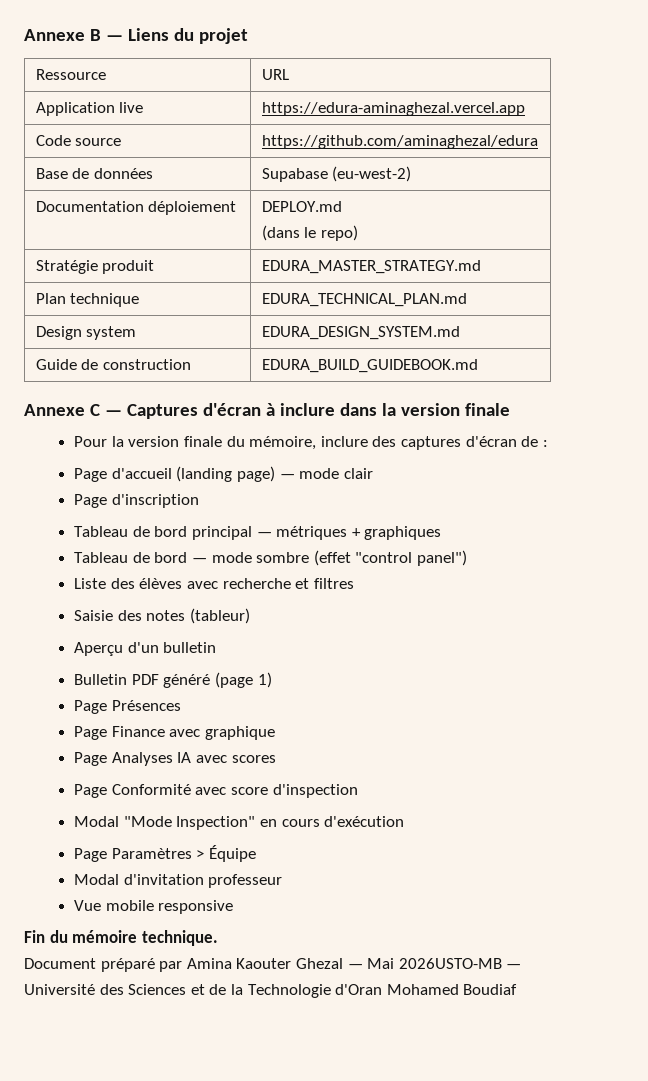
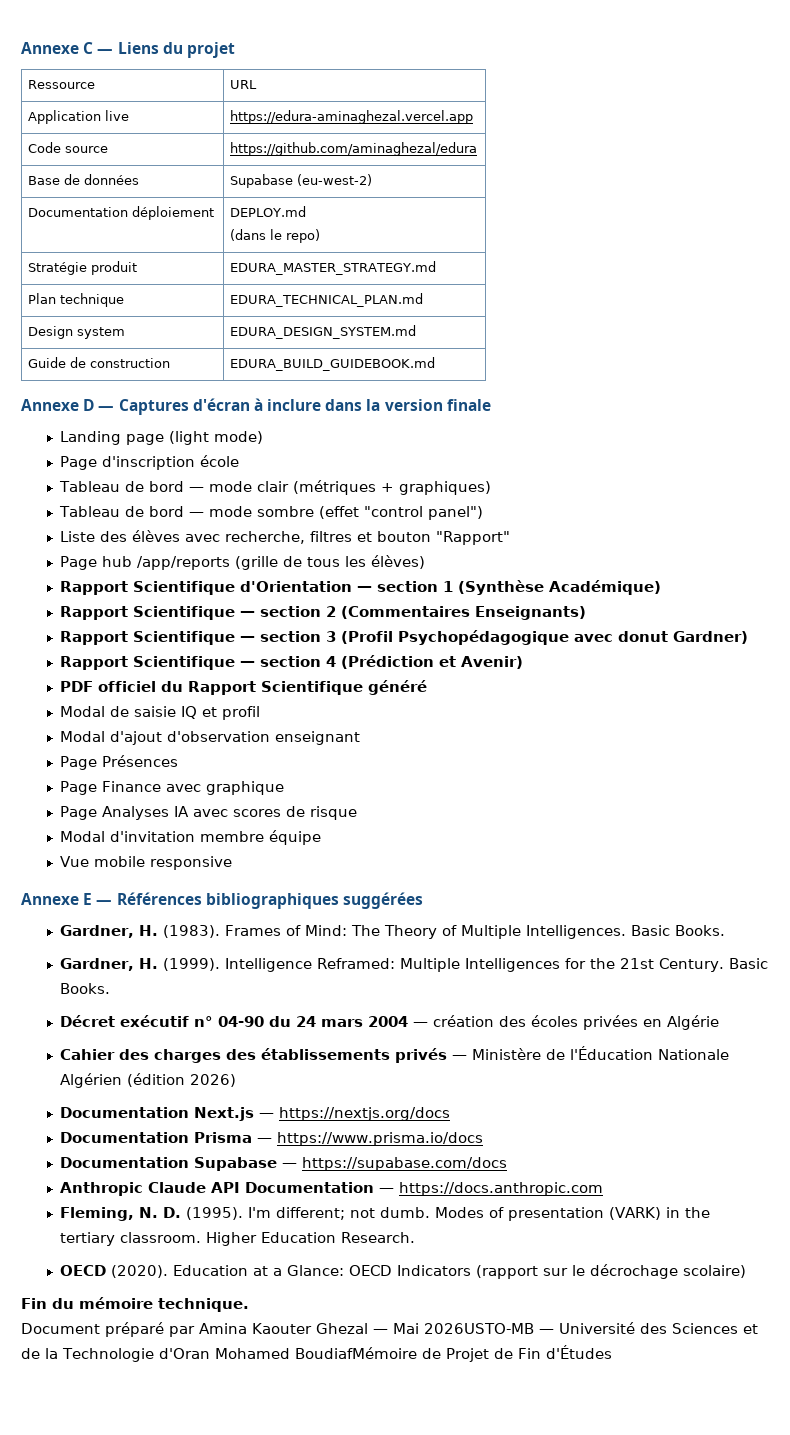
[24,29,101,41] Annexe B -> [21,42,94,54] Annexe C
[89,404,100,416] C -> [83,399,95,411] D
[74,436,548,450] [74,466,373,482] Pour la version finale du mémoire, inclure des captures d'écran de : // Page d'accueil (landing page) — mode clair -> [60,431,264,445] Landing page (light mode)
[74,526,442,540] // Tableau de bord principal — métriques + graphiques -> [200,455,240,467] [59,480,492,495] école // Tableau de bord — mode clair (métriques + graphiques)
[222,578,354,589] [74,608,251,624] [74,642,217,656] [74,672,272,688] recherche et filtres // Saisie des notes (tableur) // Aperçu d'un bulletin // Bulletin PDF généré (page 1) -> [225,531,511,545] [60,555,426,570] [60,580,662,595] [60,606,587,620] [60,630,749,645] [60,655,524,670] [60,680,428,695] [60,706,261,720] [60,731,361,745] recherche, filtres et bouton "Rapport" // Page hub /app/reports (grille de tous les élèves) // Rapport Scientifique d'Orientation — section 1 (Synthèse Académique) // Rapport Scientifique — section 2 (Commentaires Enseignants) // Rapport Scientifique — section 3 (Profil Psychopédagogique avec donut Gardner) // Rapport Scientifique — section 4 (Prédiction et Avenir) // PDF officiel du Rapport Scientifique généré // Modal de saisie IQ et profil // Modal d'ajout d'observation enseignant
[74,784,358,798] [74,816,405,830] [74,845,257,862] // Page Conformité avec score d'inspection // Modal "Mode Inspection" en cours d'exécution // Page Paramètres > Équipe -> [286,806,358,820] de risque
[208,874,283,888] professeur -> [200,830,322,845] membre équipe
(234, 907) none -> [21,892,423,909] [60,925,726,939] [60,958,769,972] [60,983,111,994] [60,1015,720,1030] [60,1046,730,1063] [60,1073,237,1088] [60,1107,451,1121] [60,1132,484,1146] [60,1157,508,1171] [60,1182,604,1196] [60,1207,711,1221] [60,1232,416,1246] [60,1264,747,1279] // Annexe E — Références bibliographiques suggérées // Gardner, H. (1983). Frames of Mind: The Theory of Multiple Intelligences. Basic Books. // Gardner, H. (1999). Intelligence Reframed: Multiple Intelligences for the 21st Century. Basic Books. // Décret exécutif n° 04-90 du 24 mars 2004 — création des écoles privées en Algérie // Cahier des charges des établissements privés — Ministère de l'Éducation Nationale Algérien (édition 2026) // Documentation Next.js — https://nextjs.org/docs // Documentation Prisma — https://www.prisma.io/docs // Documentation Supabase — https://supabase.com/docs // Anthropic Claude API Documentation — https://docs.anthropic.com // Fleming, N. D. (1995). I'm different; not dumb. Modes of presentation (VARK) in the tertiary classroom. Higher Education Research. // OECD (2020). Education at a Glance: OECD Indicators (rapport sur le décrochage scolaire)
[463,984,518,995] Boudiaf -> [294,1345,612,1362] BoudiafMémoire de Projet de Fin d'Études

